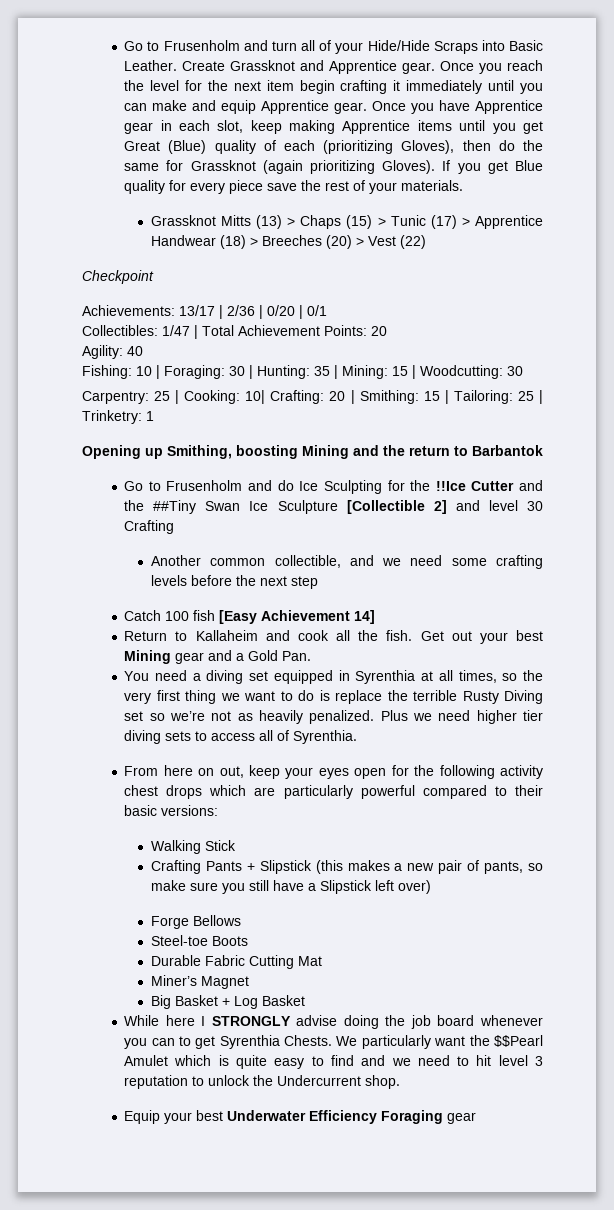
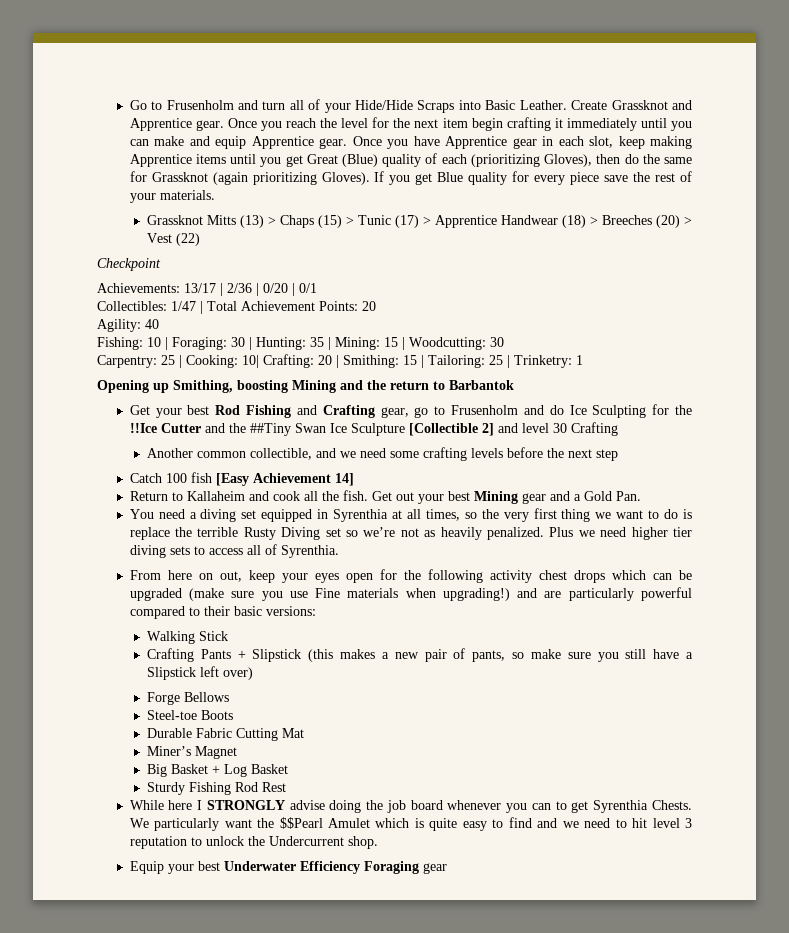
[124,481,144,491] Go -> [129,405,429,418] Get your best Rod Fishing and Crafting gear, go
(247, 790) none -> [652,570,692,580] [129,588,538,601] can be upgraded (make sure you use Fine materials when upgrading!) and
(305, 1000) none -> [146,782,286,795] // Sturdy Fishing Rod Rest

